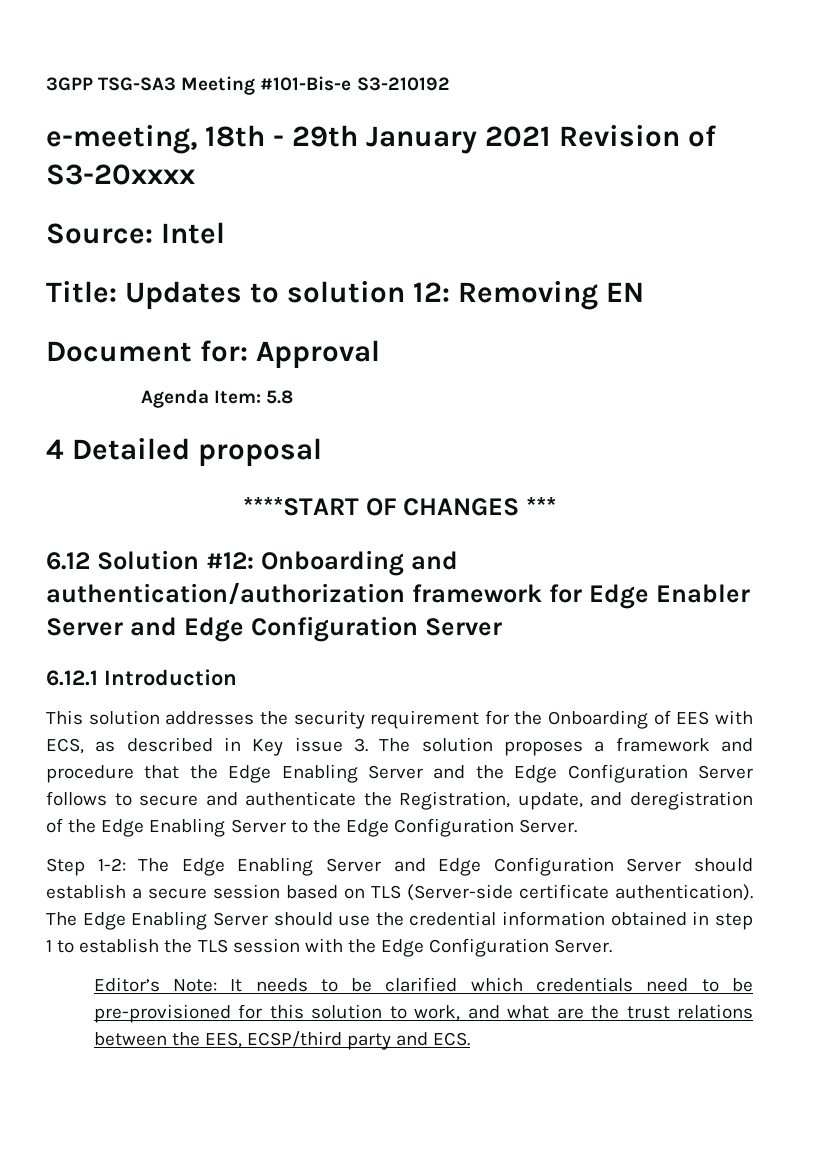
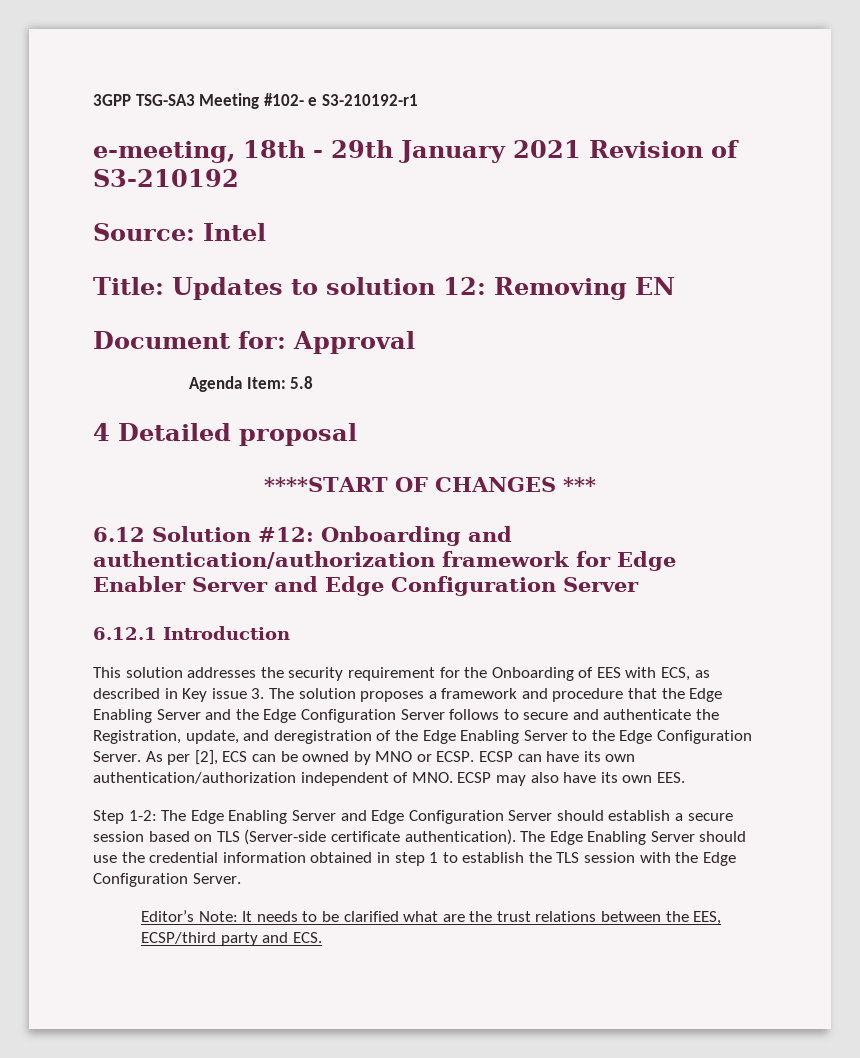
[260,76,450,91] #101-Bis-e S3-210192 -> [263,93,418,106] #102- e S3-210192-r1
[46,164,195,185] S3-20xxxx -> [93,169,239,187] S3-210192
(578, 826) none -> [145,750,636,765] [93,772,685,786] As per [2], ECS can be owned by MNO or ECSP. ECSP can have its own authentication/authorization independent of MNO. ECSP may also have its own EES.
[470,977,754,992] [93,1004,500,1023] which credentials need to be pre-provisioned for this solution to work, and -> (399, 916) none

